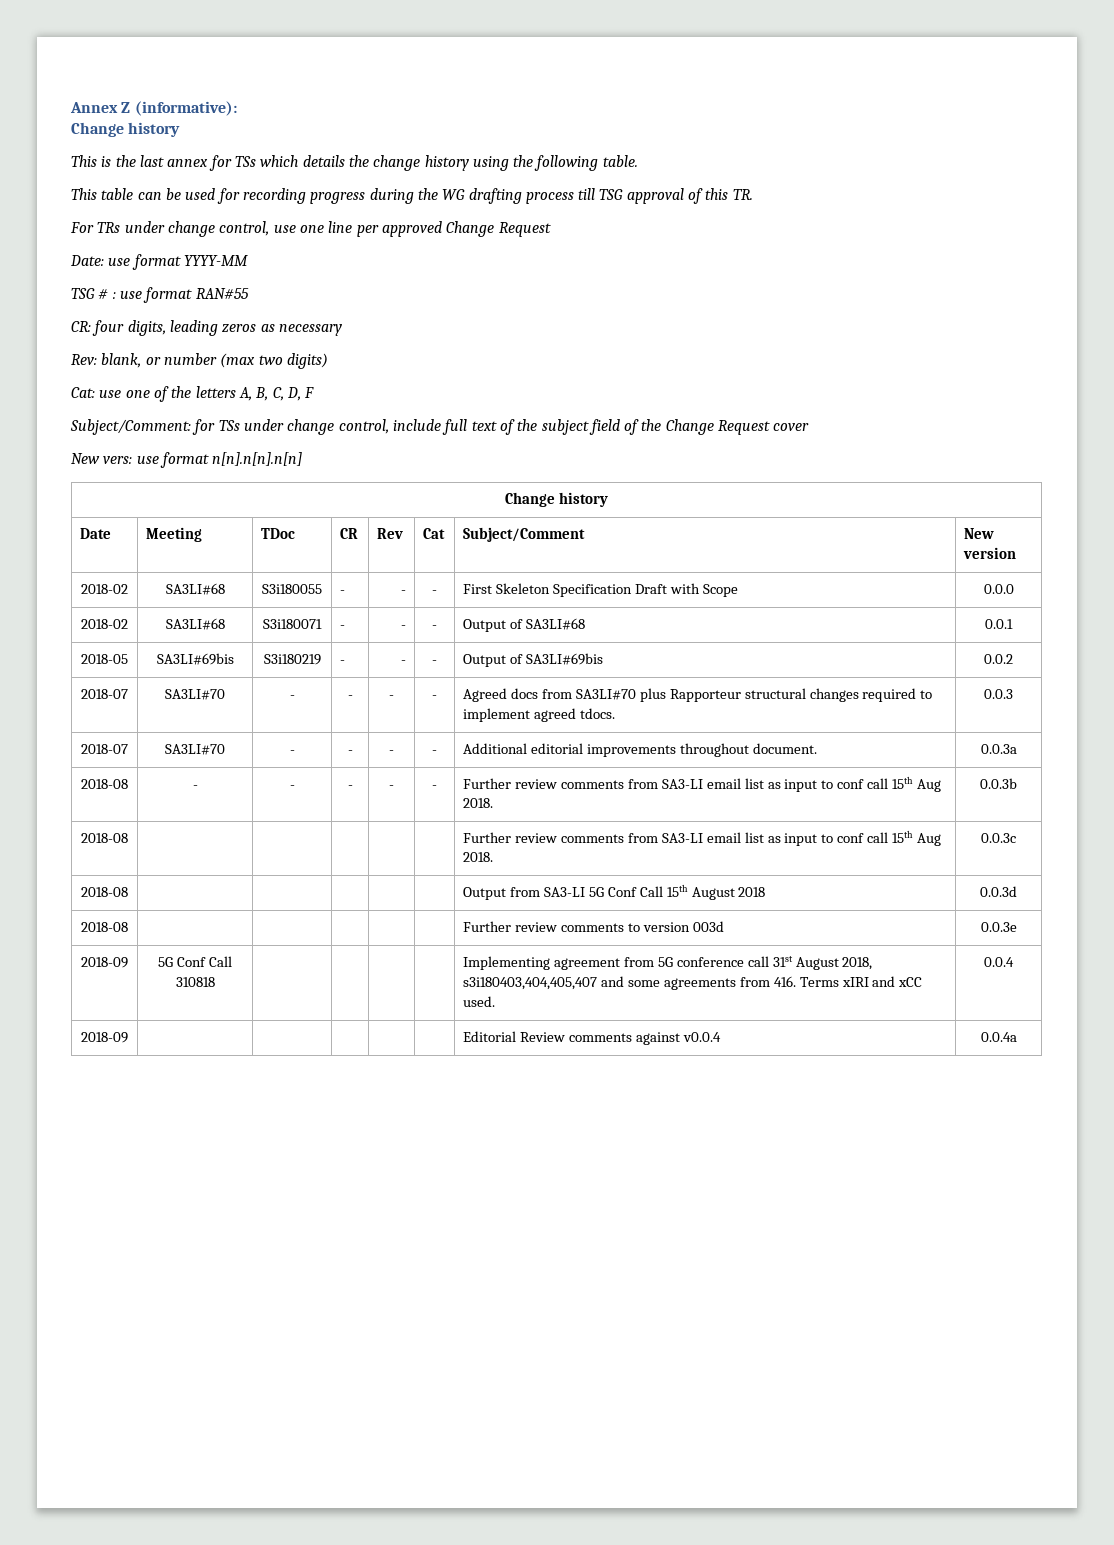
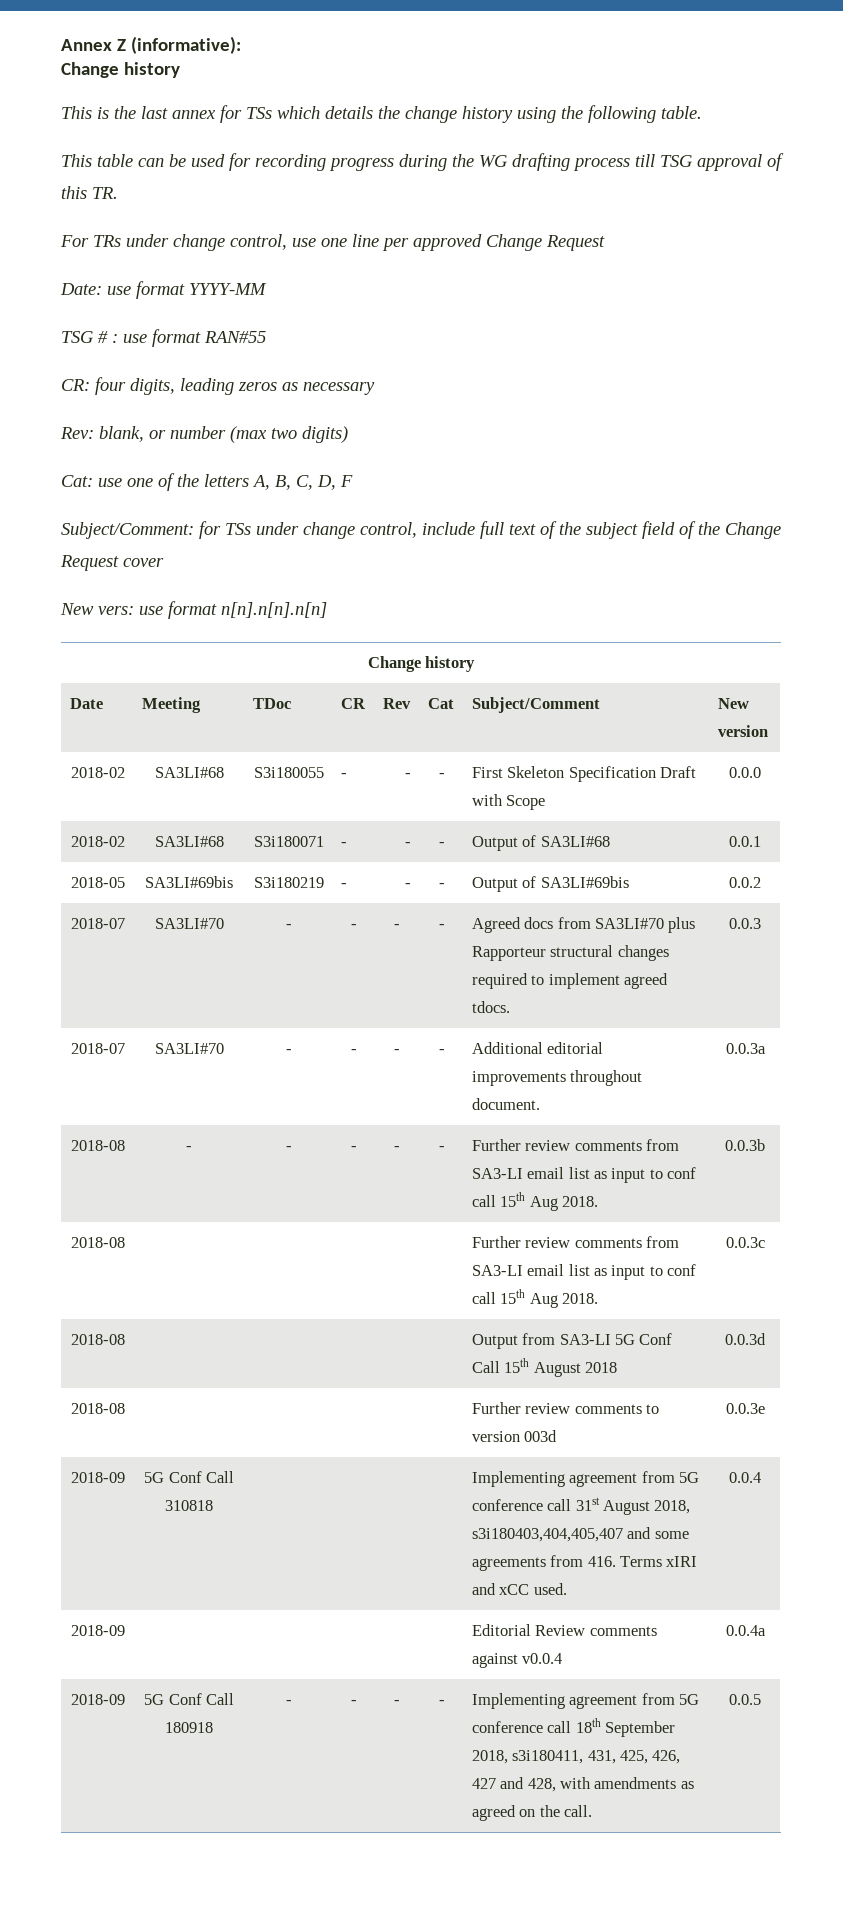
(1017, 1037) none -> [70,1694,125,1705] [144,1693,234,1705] [165,1722,213,1733] [285,1700,292,1705] [350,1700,357,1705] [394,1700,400,1705] [438,1700,445,1705] [471,1693,699,1709] [471,1718,675,1737] [471,1750,681,1764] [471,1777,694,1792] [471,1805,592,1821] [729,1694,761,1705] // 2018-09 | 5G Conf Call 180918 | - | - | - | - | Implementing agreement from 5G conference call 18th September 2018, s3i180411, 431, 425, 426, 427 and 428, with amendments as agreed on the call. | 0.0.5

